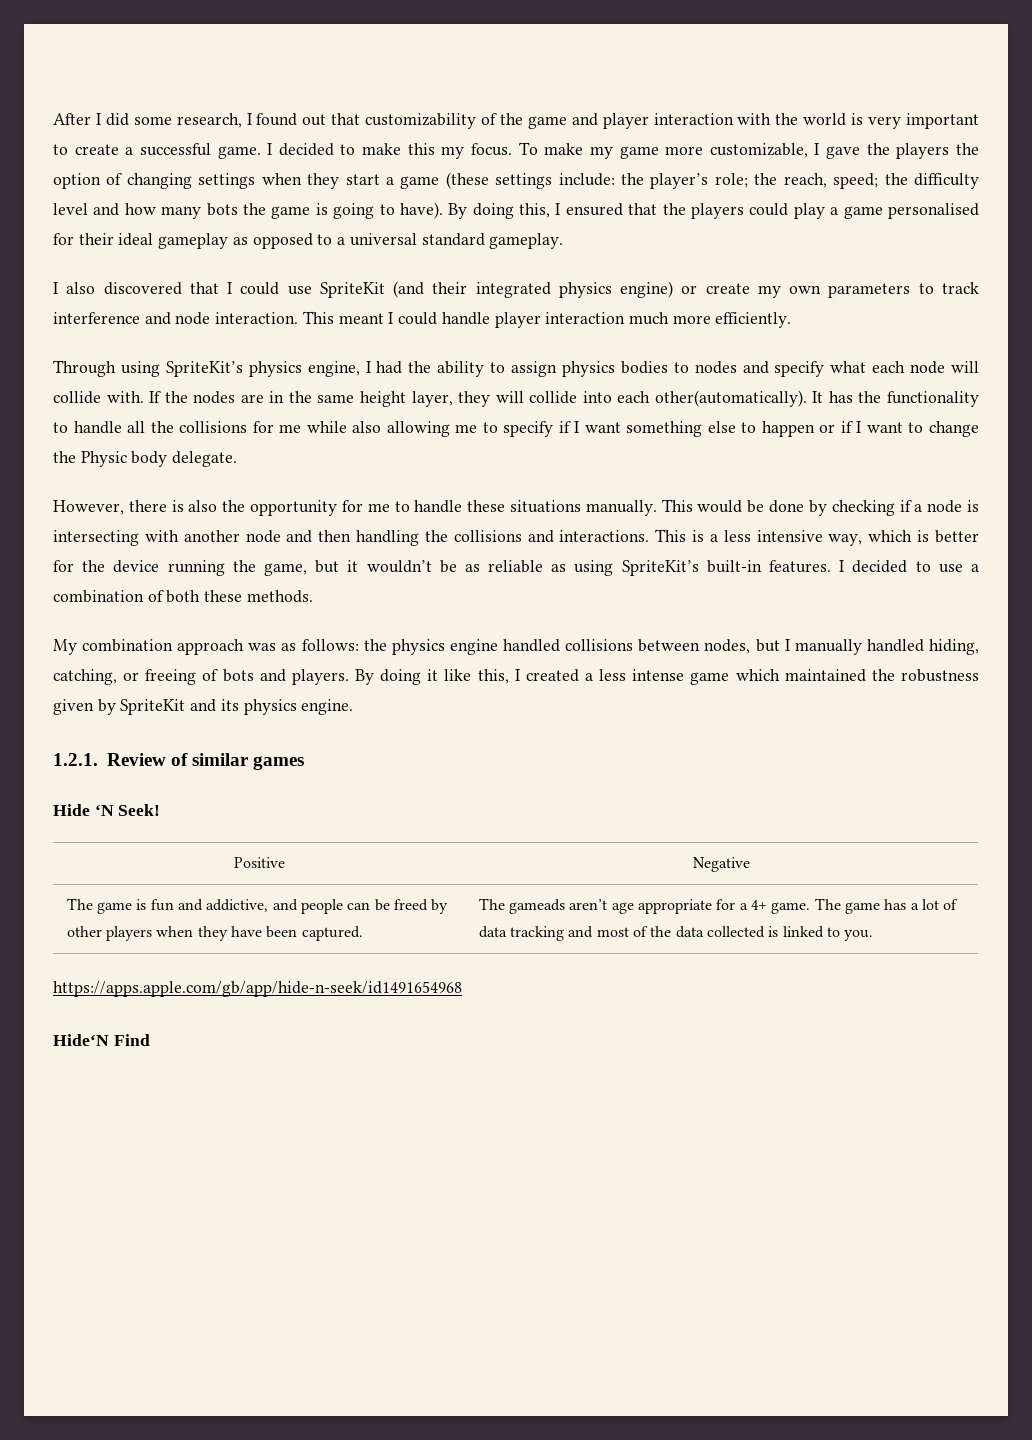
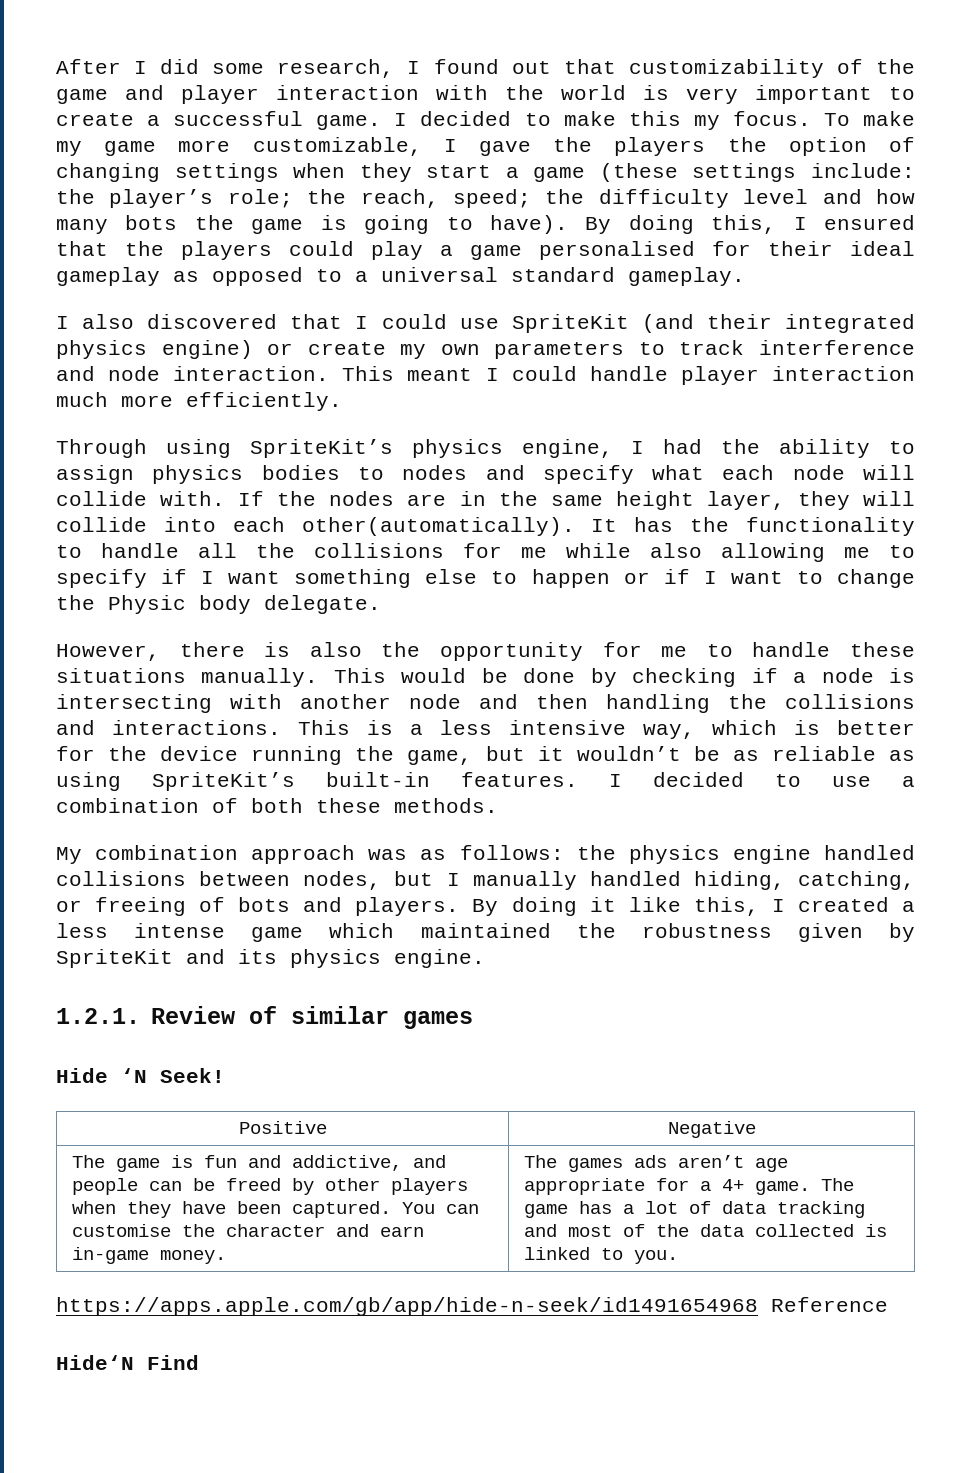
[478,898,566,914] | The gameads -> [401,1202,479,1214] [71,1224,424,1237] [71,1247,226,1264] [523,1155,667,1172] You can customise the character and earn in-game money. | The games ads
(462, 989) none -> [771,1297,888,1312] Reference

